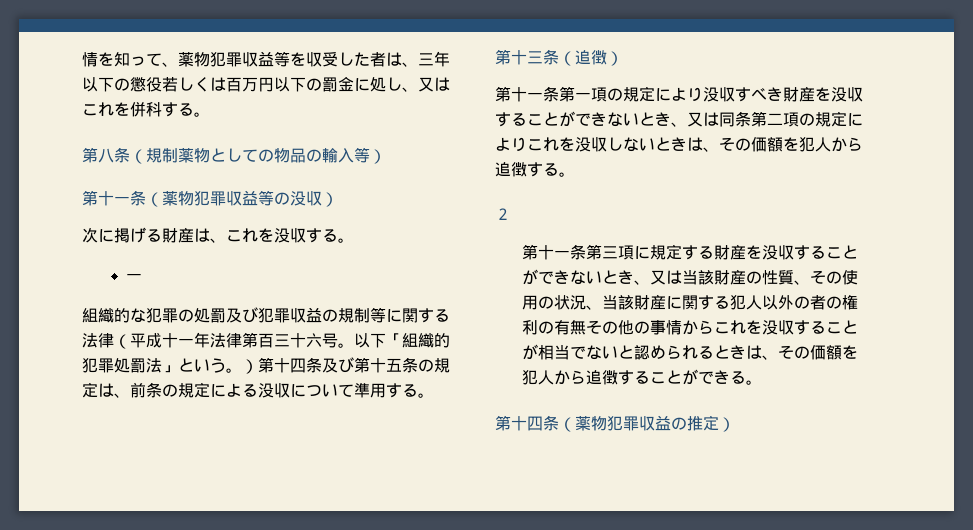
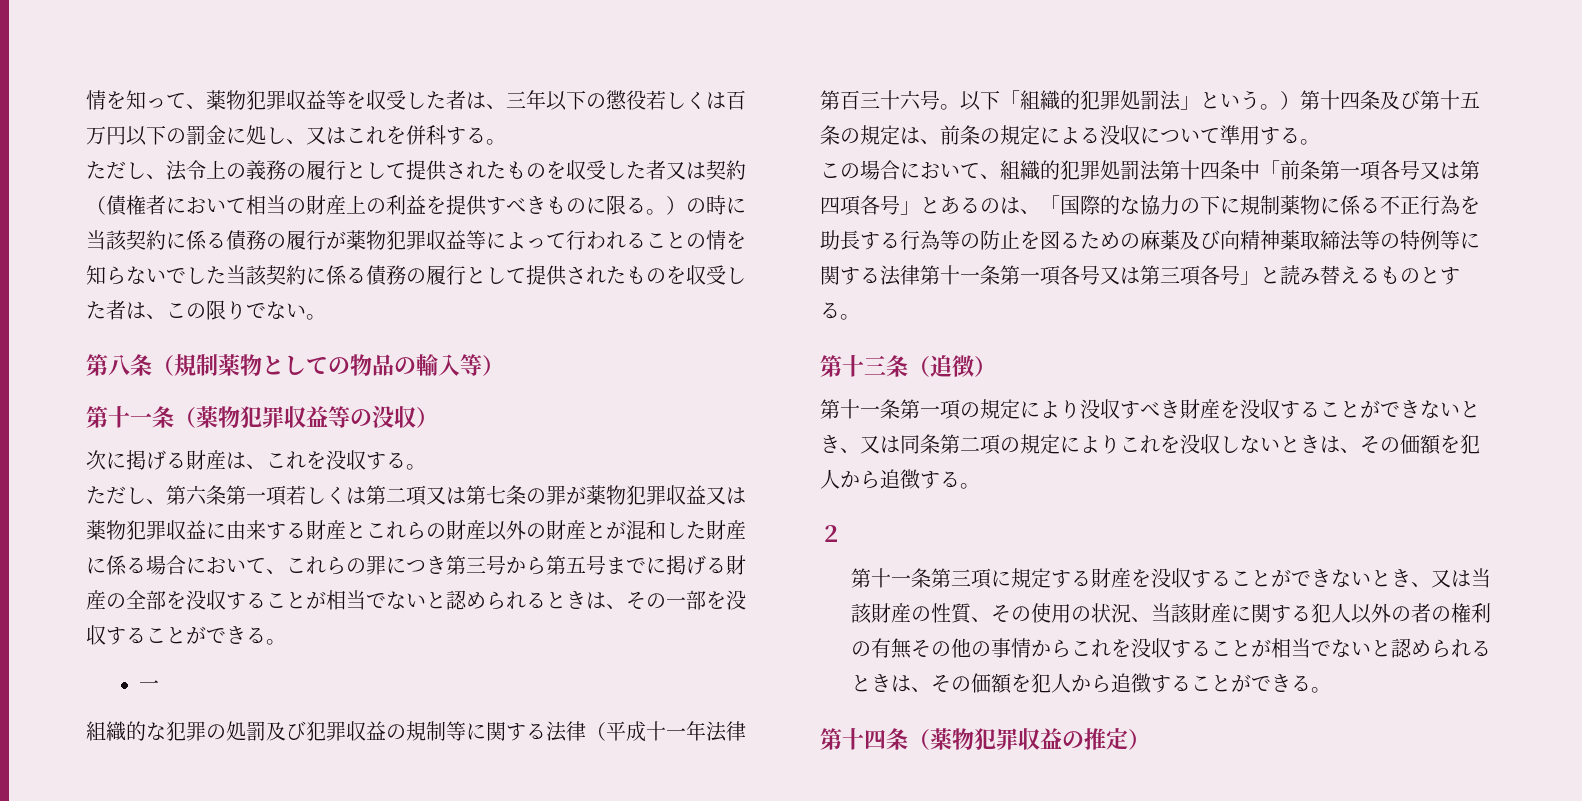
(210, 114) none -> [86,160,746,181] [86,195,746,216] [86,230,746,251] [86,265,746,286] [86,300,326,320] // ただし、法令上の義務の履行として提供されたものを収受した者又は契約（債権者において相当の財産上の利益を提供すべきものに限る。）の時に当該契約に係る債務の履行が薬物犯罪収益等によって行われることの情を知らないでした当該契約に係る債務の履行として提供されたものを収受した者は、この限りでない。
(354, 240) none -> [86,485,746,506] [86,520,746,541] [86,555,746,575] [86,590,746,610] [86,625,286,645] // ただし、第六条第一項若しくは第二項又は第七条の罪が薬物犯罪収益又は薬物犯罪収益に由来する財産とこれらの財産以外の財産とが混和した財産に係る場合において、これらの罪につき第三号から第五号までに掲げる財産の全部を没収することが相当でないと認められるときは、その一部を没収することができる。
(434, 395) none -> [820,160,1480,181] [820,195,1480,216] [820,230,1480,251] [820,265,1460,286] [820,302,860,320] // この場合において、組織的犯罪処罰法第十四条中「前条第一項各号又は第四項各号」とあるのは、「国際的な協力の下に規制薬物に係る不正行為を助長する行為等の防止を図るための麻薬及び向精神薬取締法等の特例等に関する法律第十一条第一項各号又は第三項各号」と読み替えるものとする。

